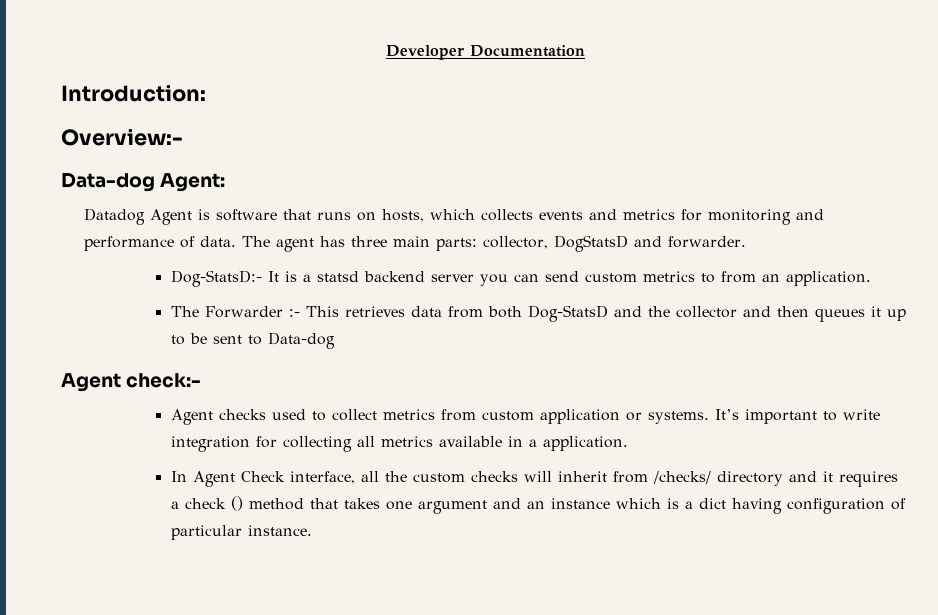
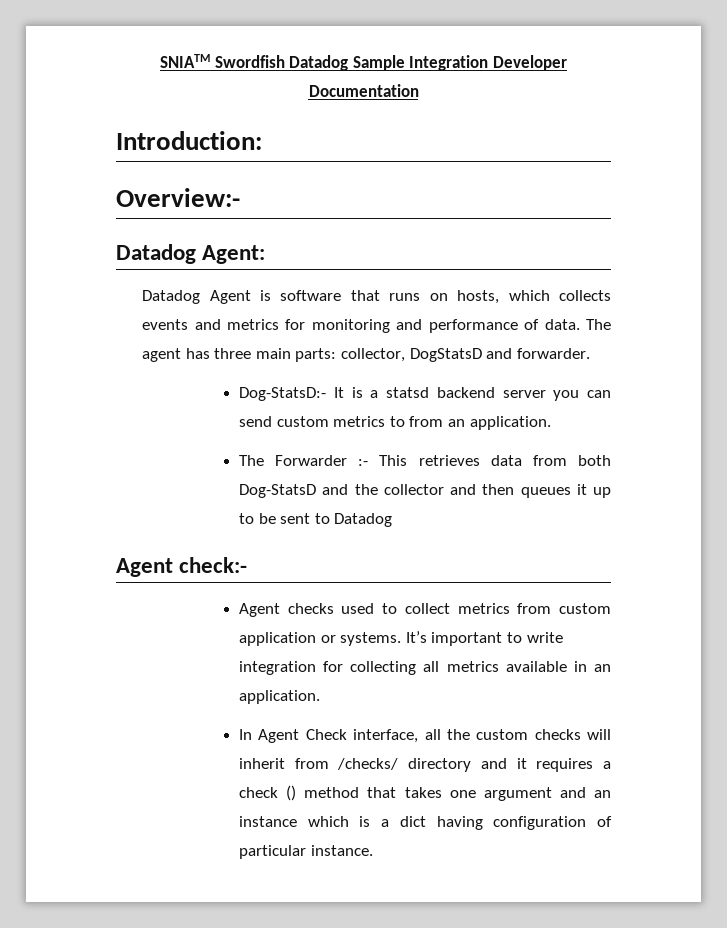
(386, 52) none -> [160,54,489,71] SNIATM Swordfish Datadog Sample Integration
[61,173,155,192] Data-dog -> [116,244,196,264] Datadog
[267,332,335,349] Data-dog -> [334,513,393,527] Datadog
[528,439,537,447] a -> [594,664,611,672] an

